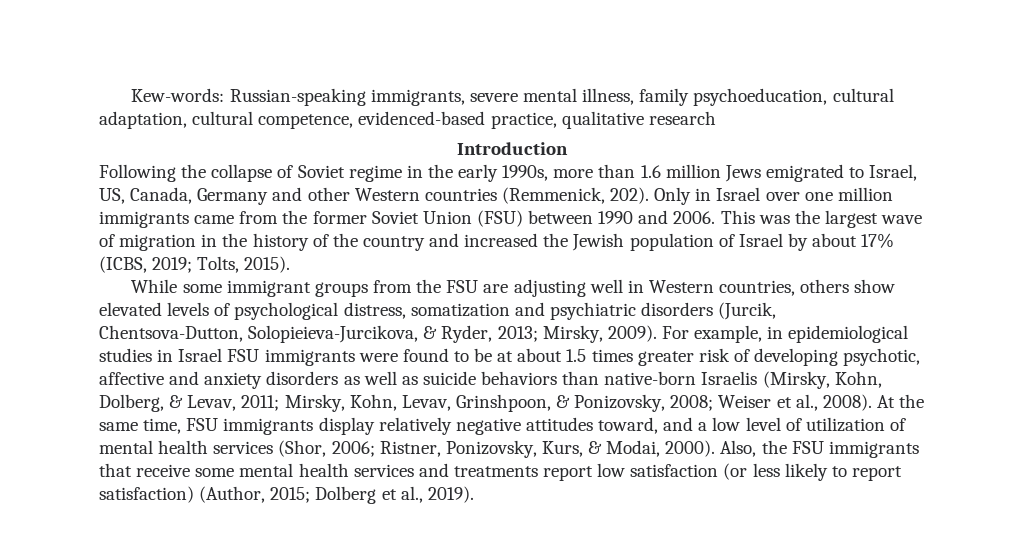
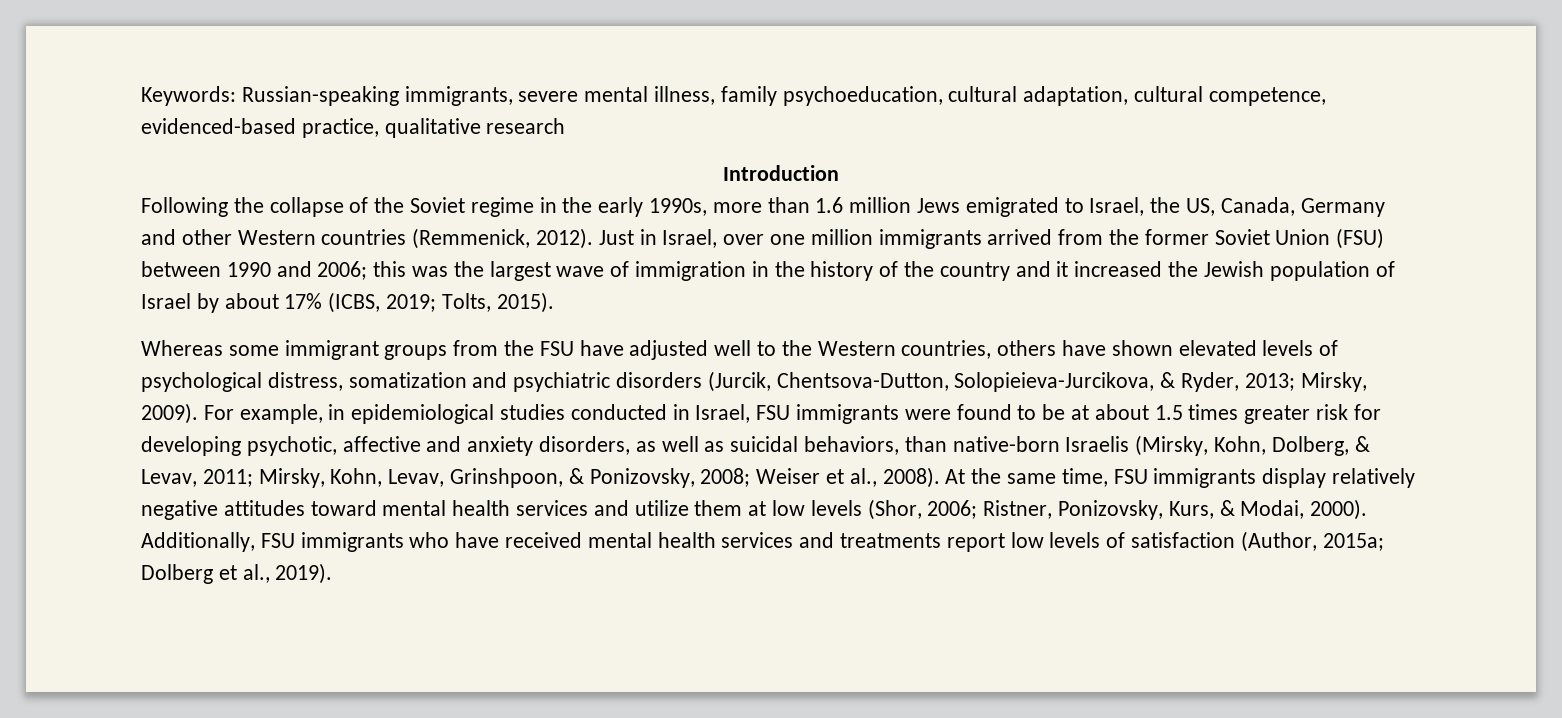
[131,88,225,102] Kew-words: -> [141,86,236,106] Keywords:
(294, 171) none -> [374,197,405,213] the
(918, 172) none -> [1150,197,1181,213] the
[610,187,761,205] 202). Only in Israel -> [536,228,718,249] 2012). Just in Israel,
[194,215,235,224] came -> [987,229,1053,245] arrived
[673,210,755,224] 2006. This -> [317,261,407,280] 2006; this
[119,234,197,251] migration -> [635,261,747,281] immigration
(460, 240) none -> [1056,261,1069,277] it
[131,279,178,293] While -> [141,340,223,356] Whereas
[483,279,644,297] are adjusting well in -> [579,340,812,360] have adjusted well to the
[854,279,896,293] show -> [1062,340,1173,356] have shown
[157,348,223,362] in Israel -> [570,404,751,423] conducted in Israel,
[733,349,750,362] of -> [1353,404,1381,420] for
[266,371,339,385] disorders -> [539,436,631,455] disorders,
[422,371,558,385] suicide behaviors -> [730,436,900,455] suicidal behaviors,
[598,417,906,434] [99,440,274,454] toward, and a low level of utilization of mental health services -> [310,500,862,516] toward mental health services and utilize them at low levels
[720,440,919,458] [99,463,235,477] Also, the FSU immigrants that receive some -> [141,532,583,552] Additionally, FSU immigrants who have received
[630,463,902,481] [99,486,311,503] satisfaction (or less likely to report satisfaction) (Author, 2015; -> [1049,531,1384,552] levels of satisfaction (Author, 2015a;

